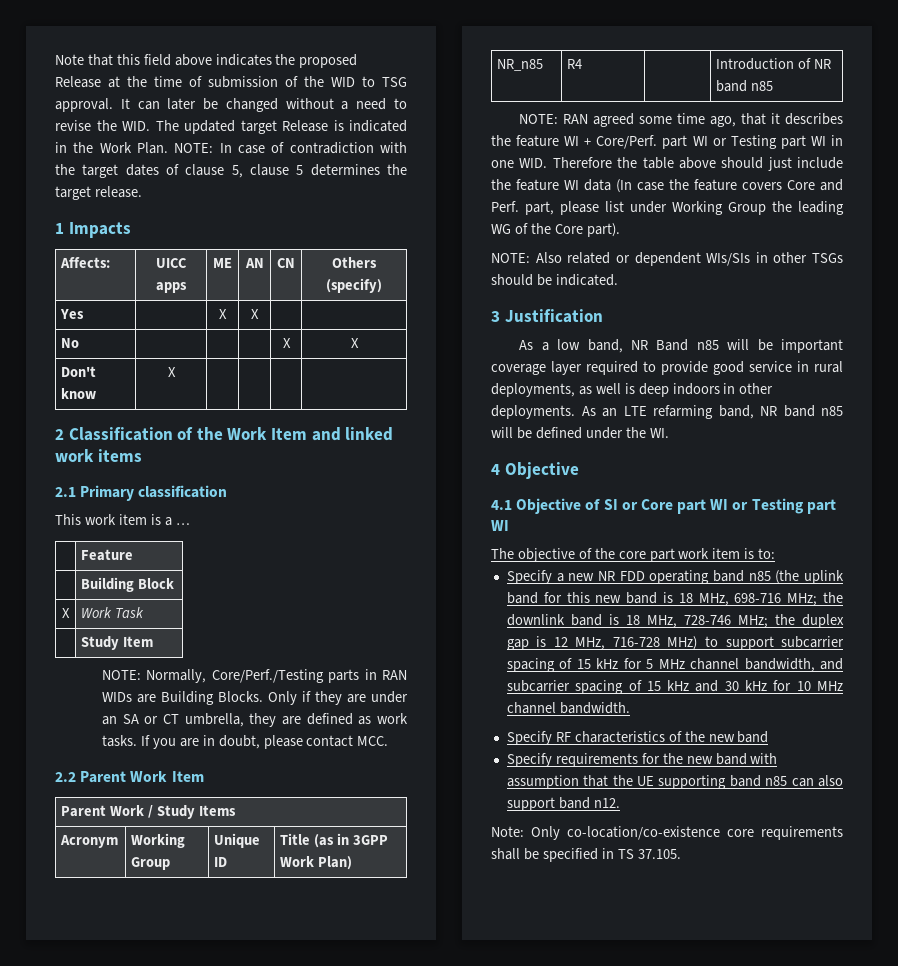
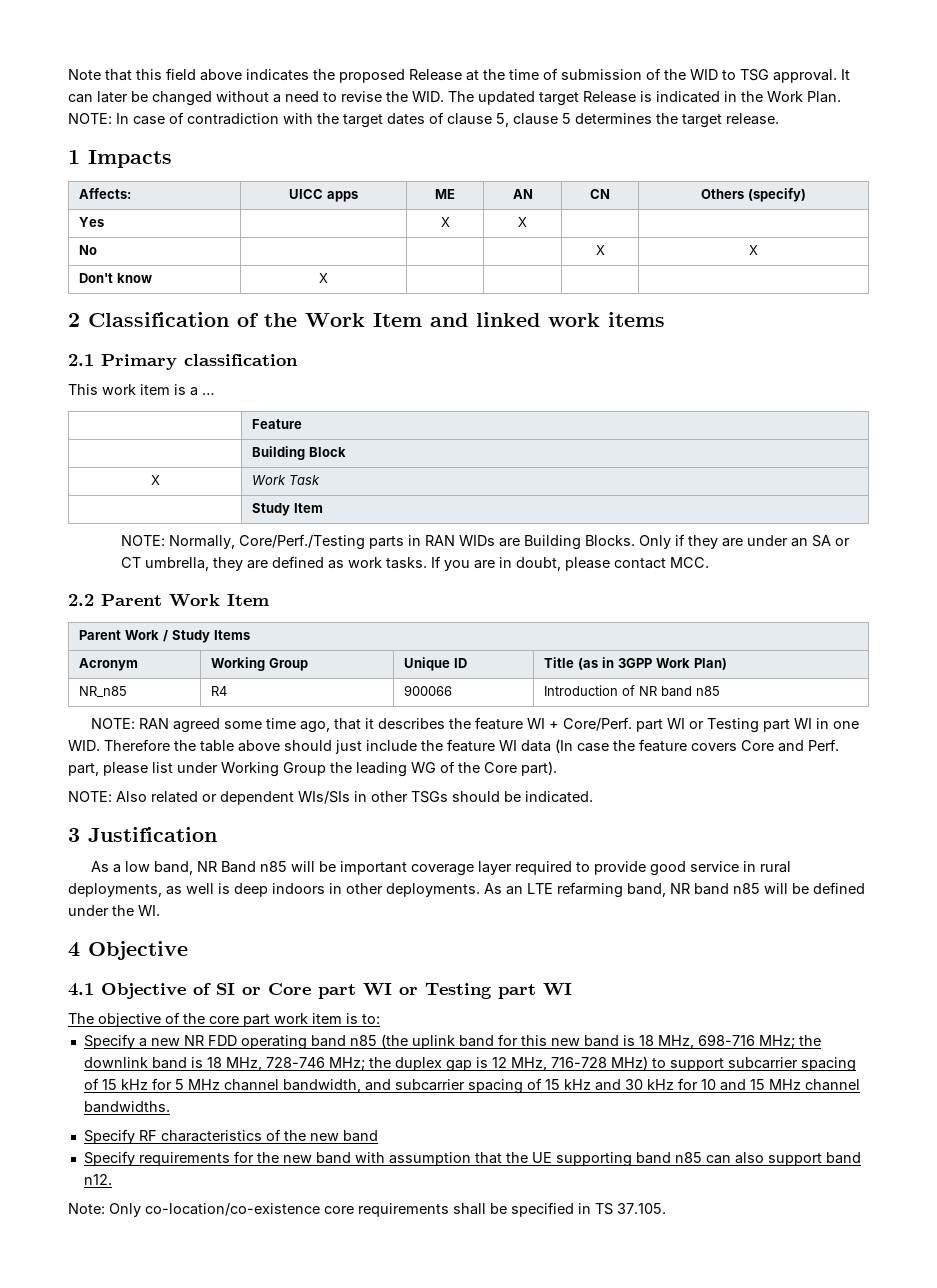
(583, 64) none -> [404,685,453,696] 900066
[817,681,843,691] [506,702,630,714] MHz channel bandwidth. -> [719,1079,860,1091] [83,1101,170,1113] and 15 MHz channel bandwidths.

